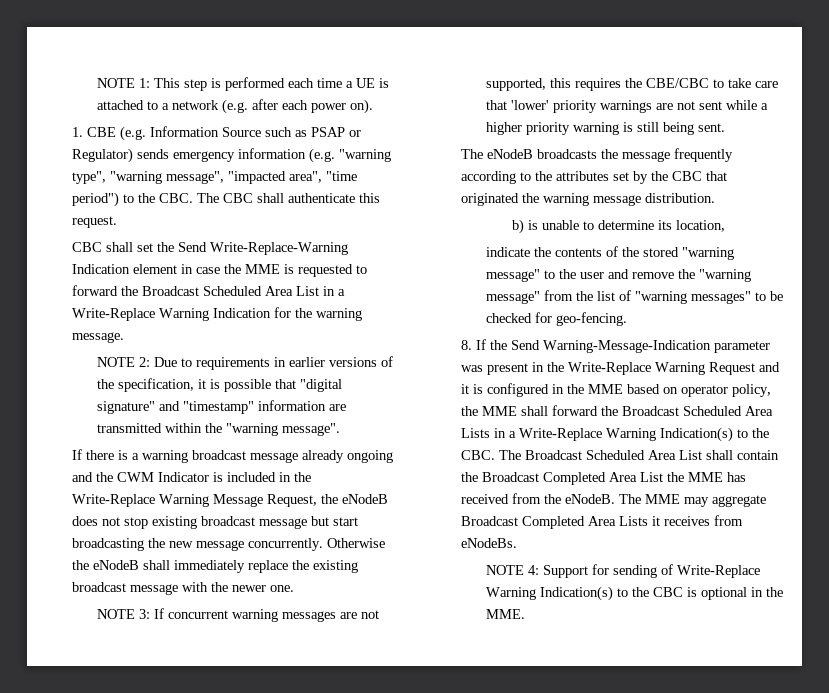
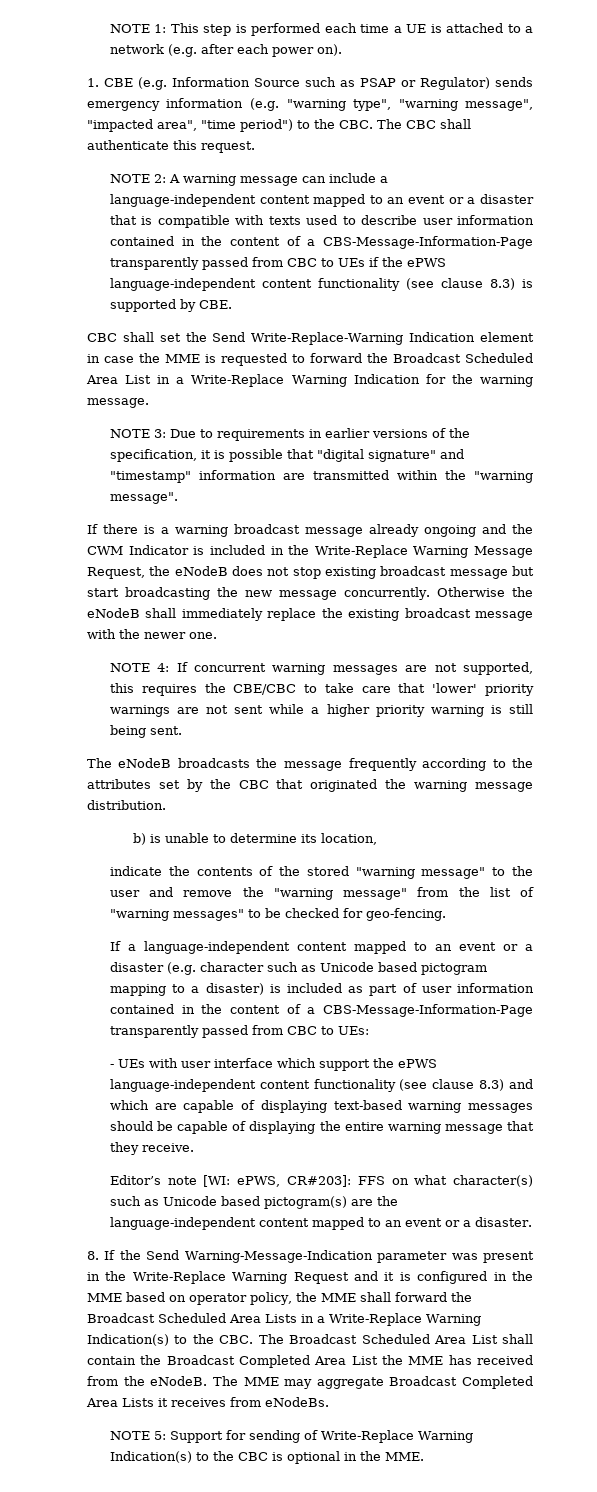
(117, 222) none -> [109,173,388,186] [109,194,535,207] [109,215,534,228] [109,236,533,249] [109,257,446,270] [109,278,533,291] [109,299,232,312] // NOTE 2: A warning message can include a language-independent content mapped to an event or a disaster that is compatible with texts used to describe user information contained in the content of a CBS-Message-Information-Page transparently passed from CBC to UEs if the ePWS language-independent content functionality (see clause 8.3) is supported by CBE.
[138,357,150,367] 2: -> [153,429,166,438] 3:
[138,609,150,619] 3: -> [157,663,170,672] 4:
(627, 319) none -> [109,941,533,954] [109,962,487,975] [109,983,534,996] [109,1004,533,1017] [109,1025,369,1038] [109,1058,437,1071] [109,1079,533,1092] [109,1100,533,1113] [109,1121,534,1134] [109,1142,194,1155] [109,1175,534,1187] [109,1196,398,1209] [109,1217,532,1230] // If a language-independent content mapped to an event or a disaster (e.g. character such as Unicode based pictogram mapping to a disaster) is included as part of user information contained in the content of a CBS-Message-Information-Page transparently passed from CBC to UEs: // - UEs with user interface which support the ePWS language-independent content functionality (see clause 8.3) and which are capable of displaying text-based warning messages should be capable of displaying the entire warning message that they receive. // Editor’s note [WI: ePWS, CR#203]: FFS on what character(s) such as Unicode based pictogram(s) are the language-independent content mapped to an event or a disaster.
[527,565,539,575] 4: -> [153,1431,166,1440] 5:

